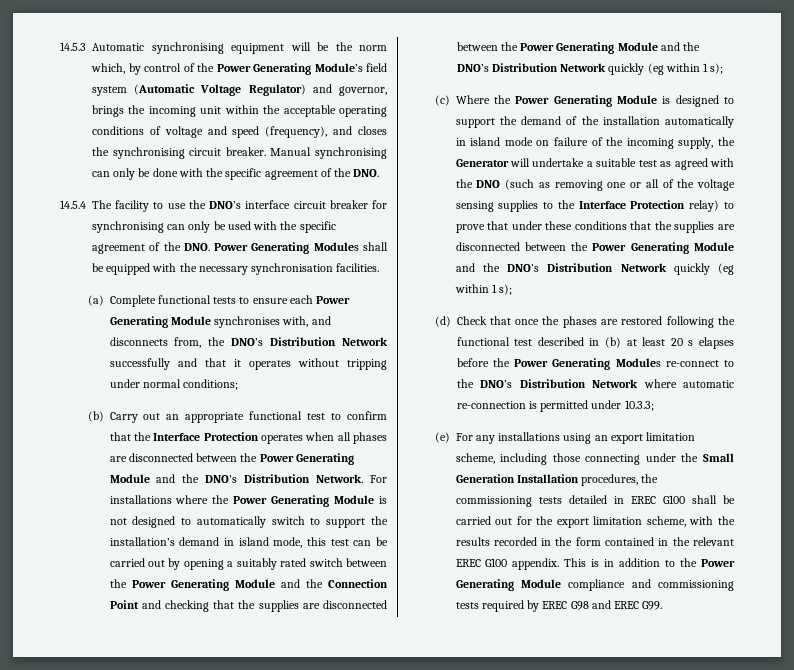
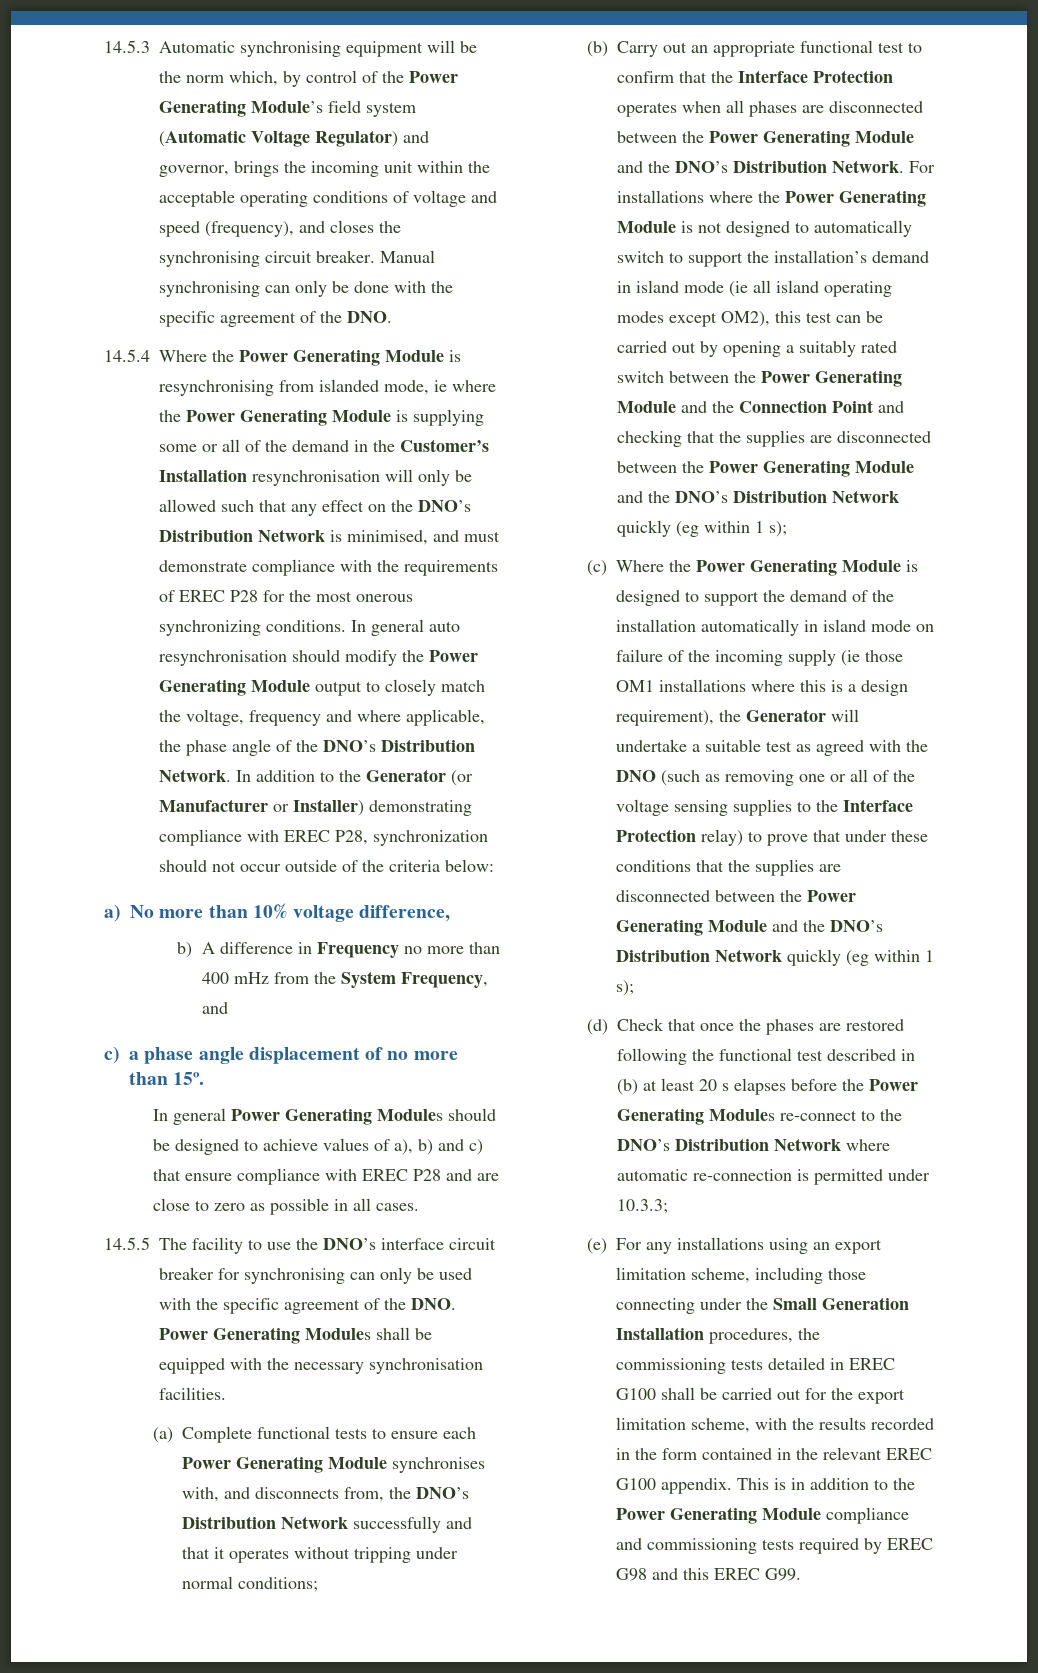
(86, 204) none -> [159,349,461,366] [159,379,496,396] [159,409,484,426] [159,439,489,452] [159,469,472,486] [159,499,471,516] [159,529,500,545] [159,559,498,576] [159,590,413,602] [159,619,460,636] [159,649,478,666] [159,679,485,696] [159,709,485,726] [159,739,475,756] [159,769,473,786] [159,799,472,816] [159,829,488,846] [159,859,494,872] [104,903,451,922] [177,942,500,958] [201,971,488,988] [201,1002,228,1014] [104,1046,458,1064] [129,1072,205,1085] [152,1108,496,1125] [152,1138,483,1155] [152,1168,499,1185] [152,1198,419,1215] [104,1237,150,1250] Where the Power Generating Module is resynchronising from islanded mode, ie where the Power Generating Module is supplying some or all of the demand in the Customer’s Installation resynchronisation will only be allowed such that any effect on the DNO’s Distribution Network is minimised, and must demonstrate compliance with the requirements of EREC P28 for the most onerous synchronizing conditions. In general auto resynchronisation should modify the Power Generating Module output to closely match the voltage, frequency and where applicable, the phase angle of the DNO’s Distribution Network. In addition to the Generator (or Manufacturer or Installer) demonstrating compliance with EREC P28, synchronization should not occur outside of the criteria below: // a) No more than 10% voltage difference, // b) A difference in Frequency no more than 400 mHz from the System Frequency, and // c) a phase angle displacement of no more than 15º. // In general Power Generating Modules should be designed to achieve values of a), b) and c) that ensure compliance with EREC P28 and are close to zero as possible in all cases. // 14.5.5
[273,537,303,548] mode, -> [683,280,892,297] [616,311,770,327] mode (ie all island operating modes except OM2),
[678,137,714,149] supply, -> [787,649,903,666] [615,679,908,696] [615,710,714,726] supply (ie those OM1 installations where this is a design requirement),
(611, 604) none -> [682,1568,709,1580] this

